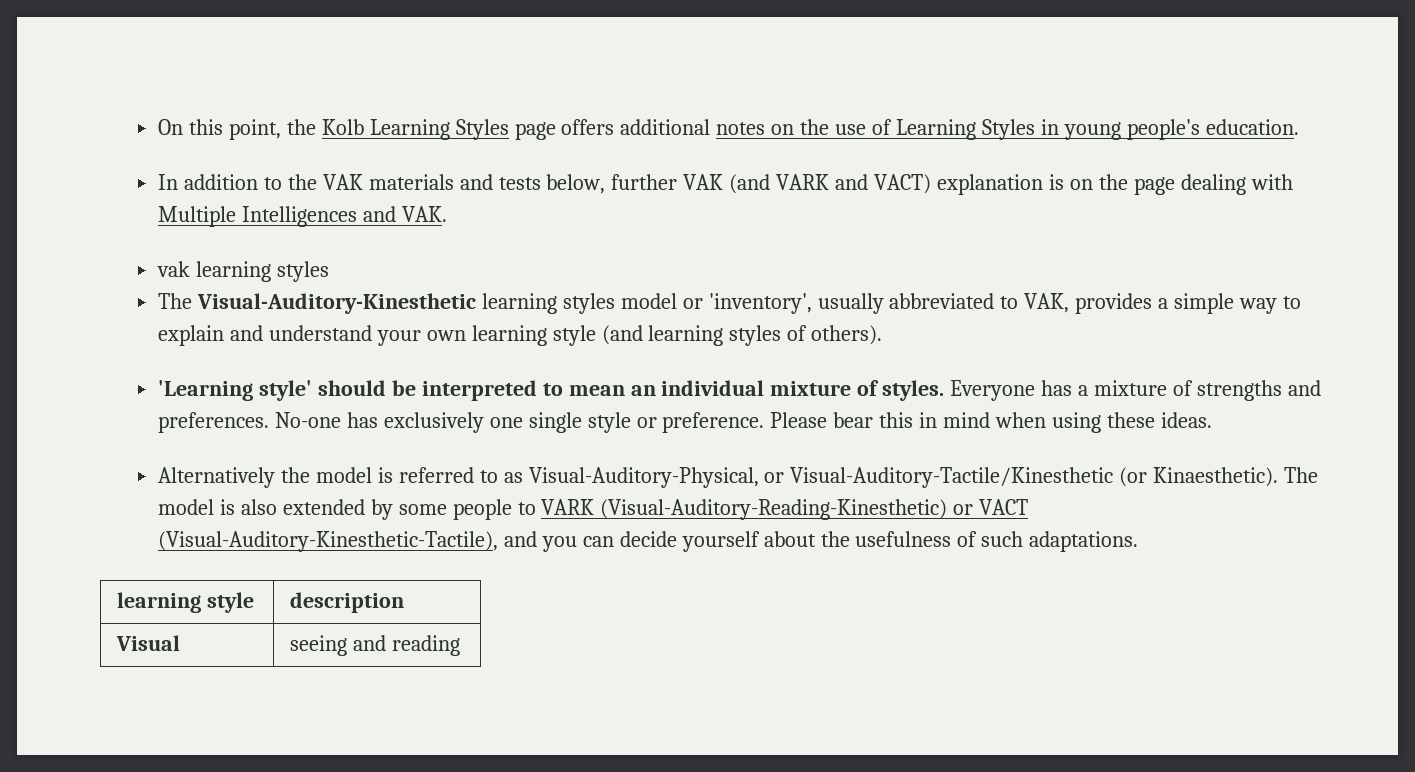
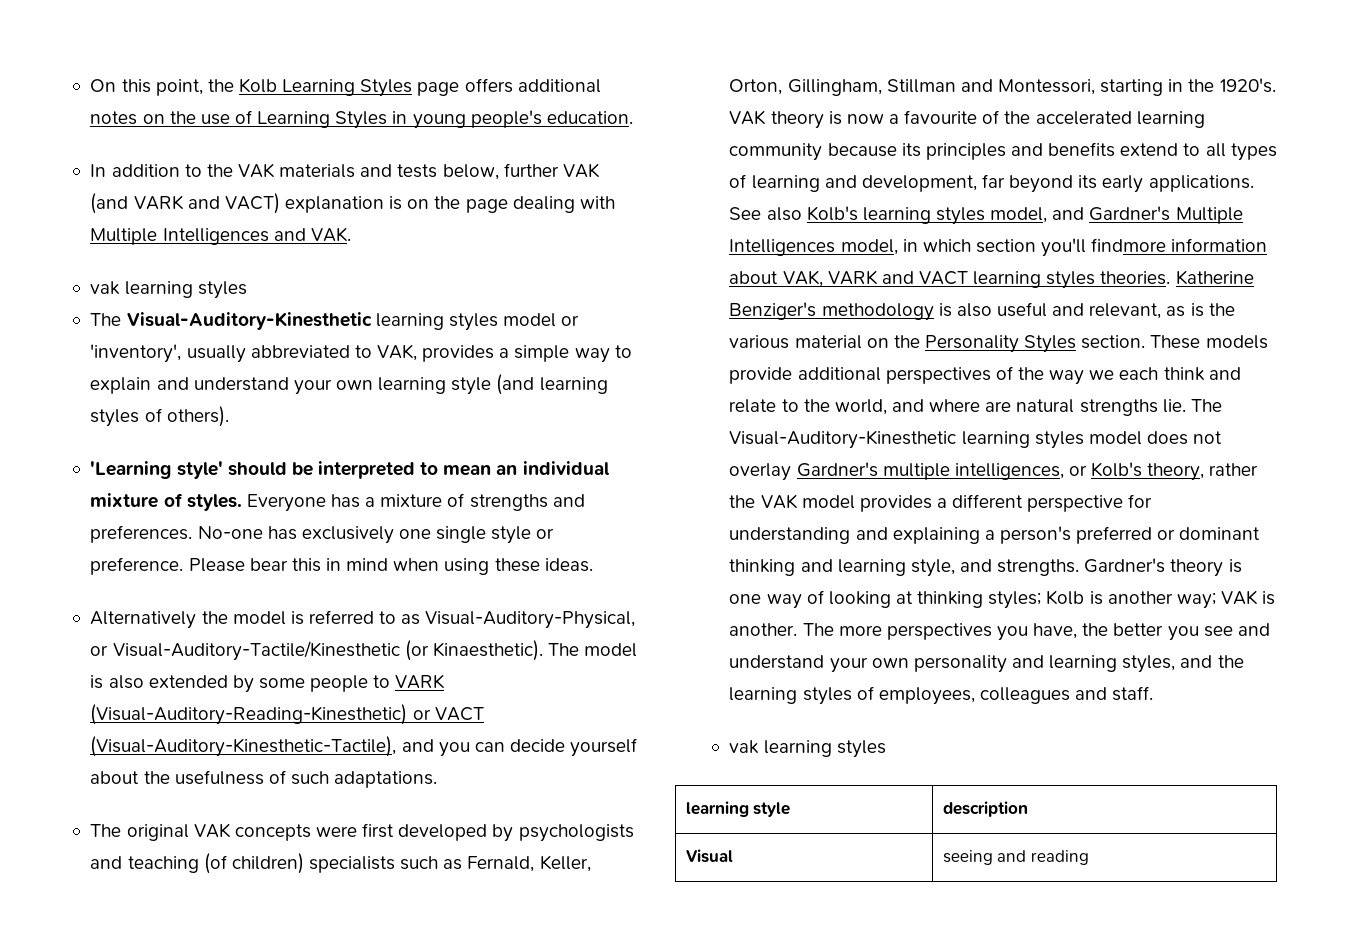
(1139, 541) none -> [90,823,634,842] [90,853,591,874] [729,78,1276,96] [729,110,1205,129] [729,142,1277,161] [729,174,1254,193] [729,206,1243,225] [729,238,1268,257] [729,270,1254,289] [729,302,1235,321] [729,335,1268,353] [729,366,1241,385] [729,399,1222,416] [729,430,1223,449] [729,462,1259,481] [729,494,1153,512] [729,526,1261,544] [729,558,1242,577] [729,590,1276,609] [729,623,1270,641] [729,655,1244,673] [729,686,1154,705] [729,740,886,758] // The original VAK concepts were first developed by psychologists and teaching (of children) specialists such as Fernald, Keller, Orton, Gillingham, Stillman and Montessori, starting in the 1920's. VAK theory is now a favourite of the accelerated learning community because its principles and benefits extend to all types of learning and development, far beyond its early applications. See also Kolb's learning styles model, and Gardner's Multiple Intelligences model, in which section you'll findmore information about VAK, VARK and VACT learning styles theories. Katherine Benziger's methodology is also useful and relevant, as is the various material on the Personality Styles section. These models provide additional perspectives of the way we each think and relate to the world, and where are natural strengths lie. The Visual-Auditory-Kinesthetic learning styles model does not overlay Gardner's multiple intelligences, or Kolb's theory, rather the VAK model provides a different perspective for understanding and explaining a person's preferred or dominant thinking and learning style, and strengths. Gardner's theory is one way of looking at thinking styles; Kolb is another way; VAK is another. The more perspectives you have, the better you see and understand your own personality and learning styles, and the learning styles of employees, colleagues and staff. // vak learning styles

